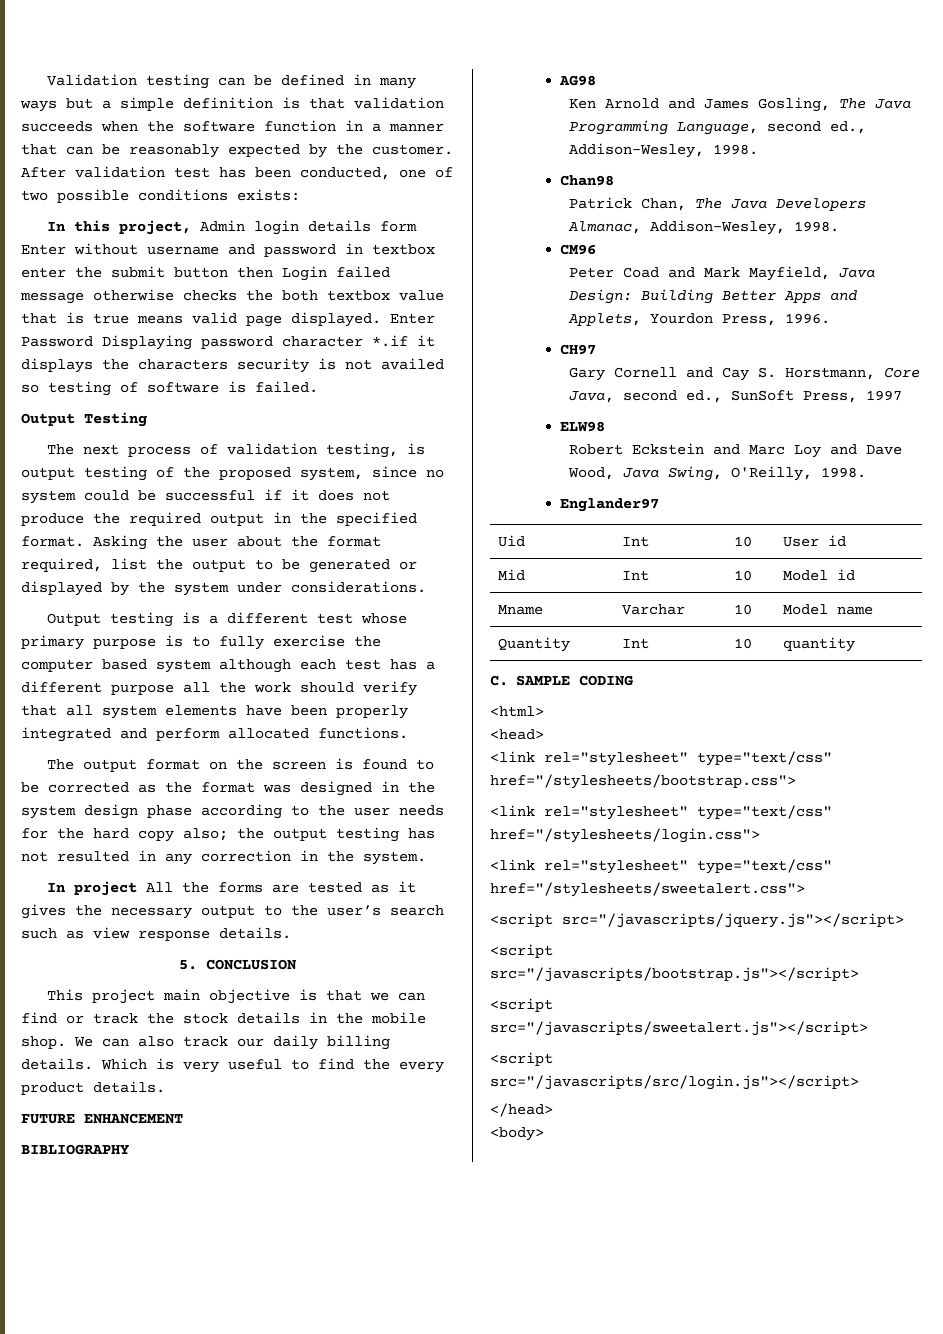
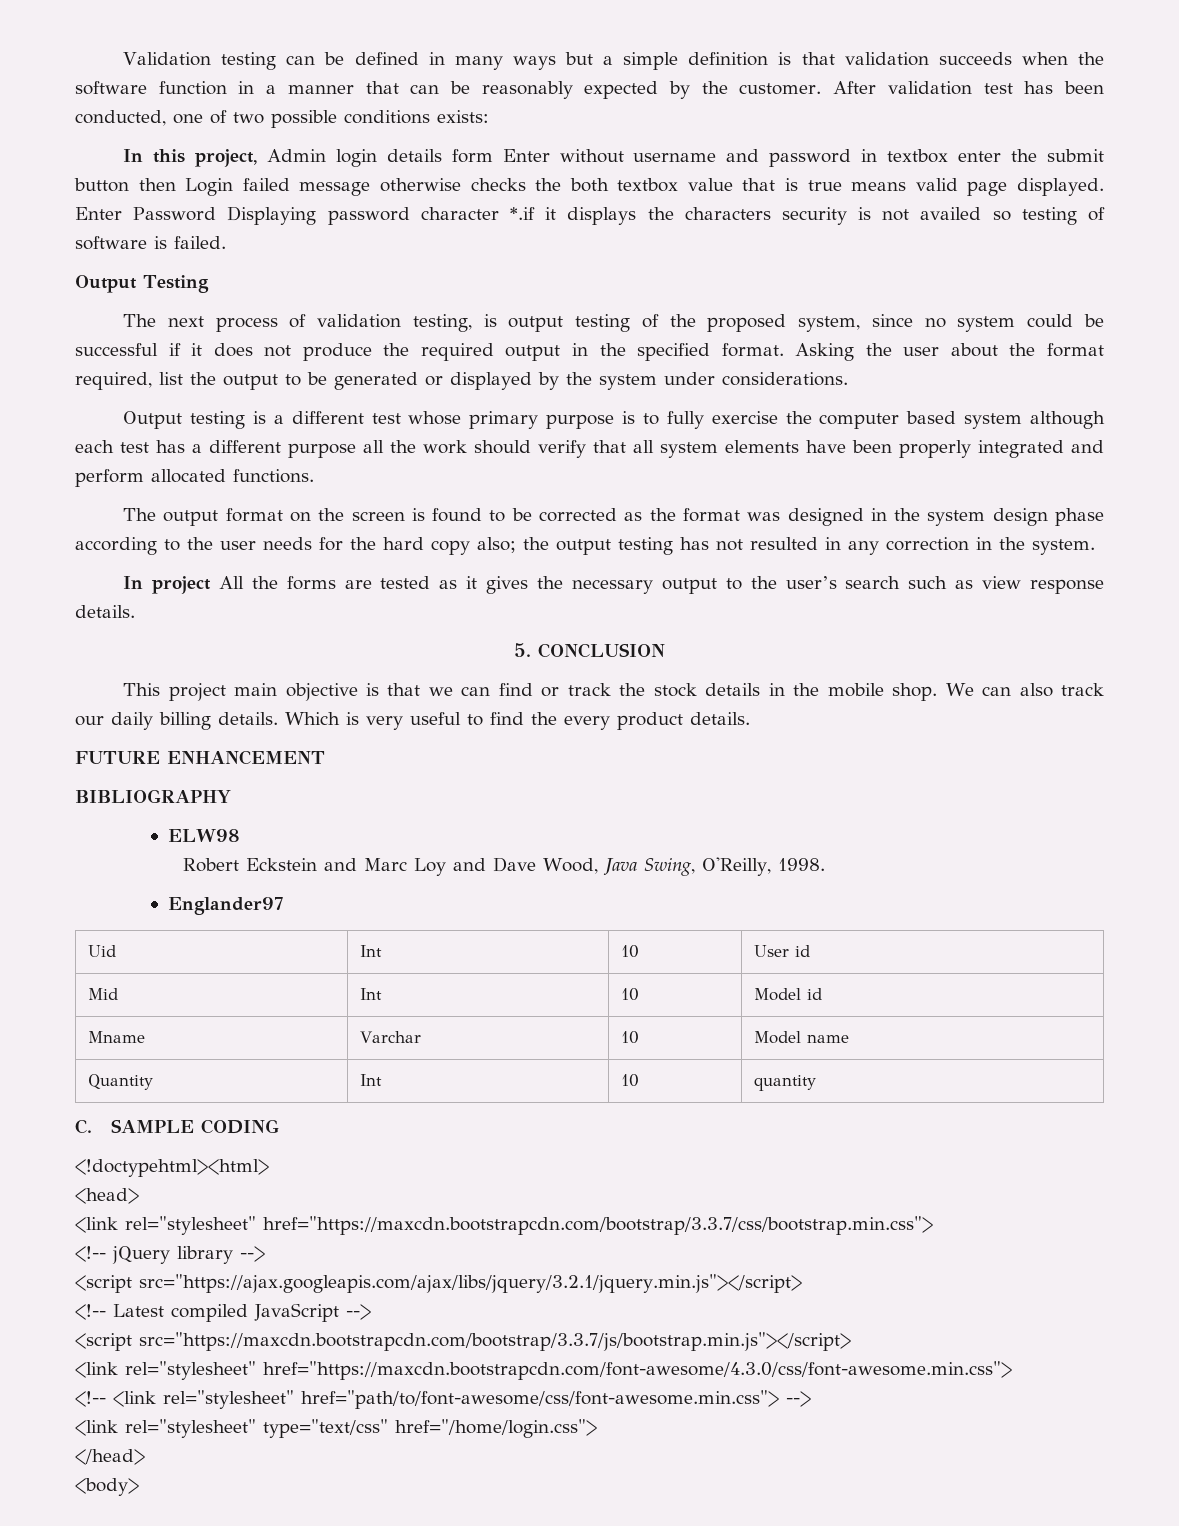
[558,75,596,86] [569,97,912,112] [569,120,867,135] [569,143,759,158] [559,175,614,186] [569,197,867,211] [568,220,840,235] [559,244,596,255] [569,266,876,281] [569,289,858,304] [568,313,831,326] [559,344,596,355] [569,367,921,381] [569,390,903,403] // AG98 // Ken Arnold and James Gosling, The Java Programming Language, second ed., Addison-Wesley, 1998. // Chan98 // Patrick Chan, The Java Developers Almanac, Addison-Wesley, 1998. // CM96 // Peter Coad and Mark Mayfield, Java Design: Building Better Apps and Applets, Yourdon Press, 1996. // CH97 // Gary Cornell and Cay S. Horstmann, Core Java, second ed., SunSoft Press, 1997 -> (231, 796) none
[490,706,544,717] <html> -> [75,1159,269,1177] <!doctypehtml><html>
[697,751,832,766] [490,774,796,789] [490,805,832,820] [490,828,760,843] [490,859,832,874] [490,882,805,897] [490,913,904,928] [490,944,553,958] [490,967,859,982] [490,998,553,1012] [490,1021,868,1036] [490,1052,553,1066] [490,1075,859,1090] type="text/css" href="/stylesheets/bootstrap.css"> // <link rel="stylesheet" type="text/css" href="/stylesheets/login.css"> // <link rel="stylesheet" type="text/css" href="/stylesheets/sweetalert.css"> // <script src="/javascripts/jquery.js"></script> // <script src="/javascripts/bootstrap.js"></script> // <script src="/javascripts/sweetalert.js"></script> // <script src="/javascripts/src/login.js"></script> -> [263,1216,933,1235] [75,1246,265,1264] [75,1274,802,1293] [75,1303,371,1322] [75,1332,851,1351] [75,1361,1012,1380] [75,1390,811,1409] [75,1419,597,1438] href="https://maxcdn.bootstrapcdn.com/bootstrap/3.3.7/css/bootstrap.min.css"> // <!-- jQuery library --> // <script src="https://ajax.googleapis.com/ajax/libs/jquery/3.2.1/jquery.min.js"></script> // <!-- Latest compiled JavaScript --> // <script src="https://maxcdn.bootstrapcdn.com/bootstrap/3.3.7/js/bootstrap.min.js"></script> // <link rel="stylesheet" href="https://maxcdn.bootstrapcdn.com/font-awesome/4.3.0/css/font-awesome.min.css"> // <!-- <link rel="stylesheet" href="path/to/font-awesome/css/font-awesome.min.css"> --> // <link rel="stylesheet" type="text/css" href="/home/login.css">

